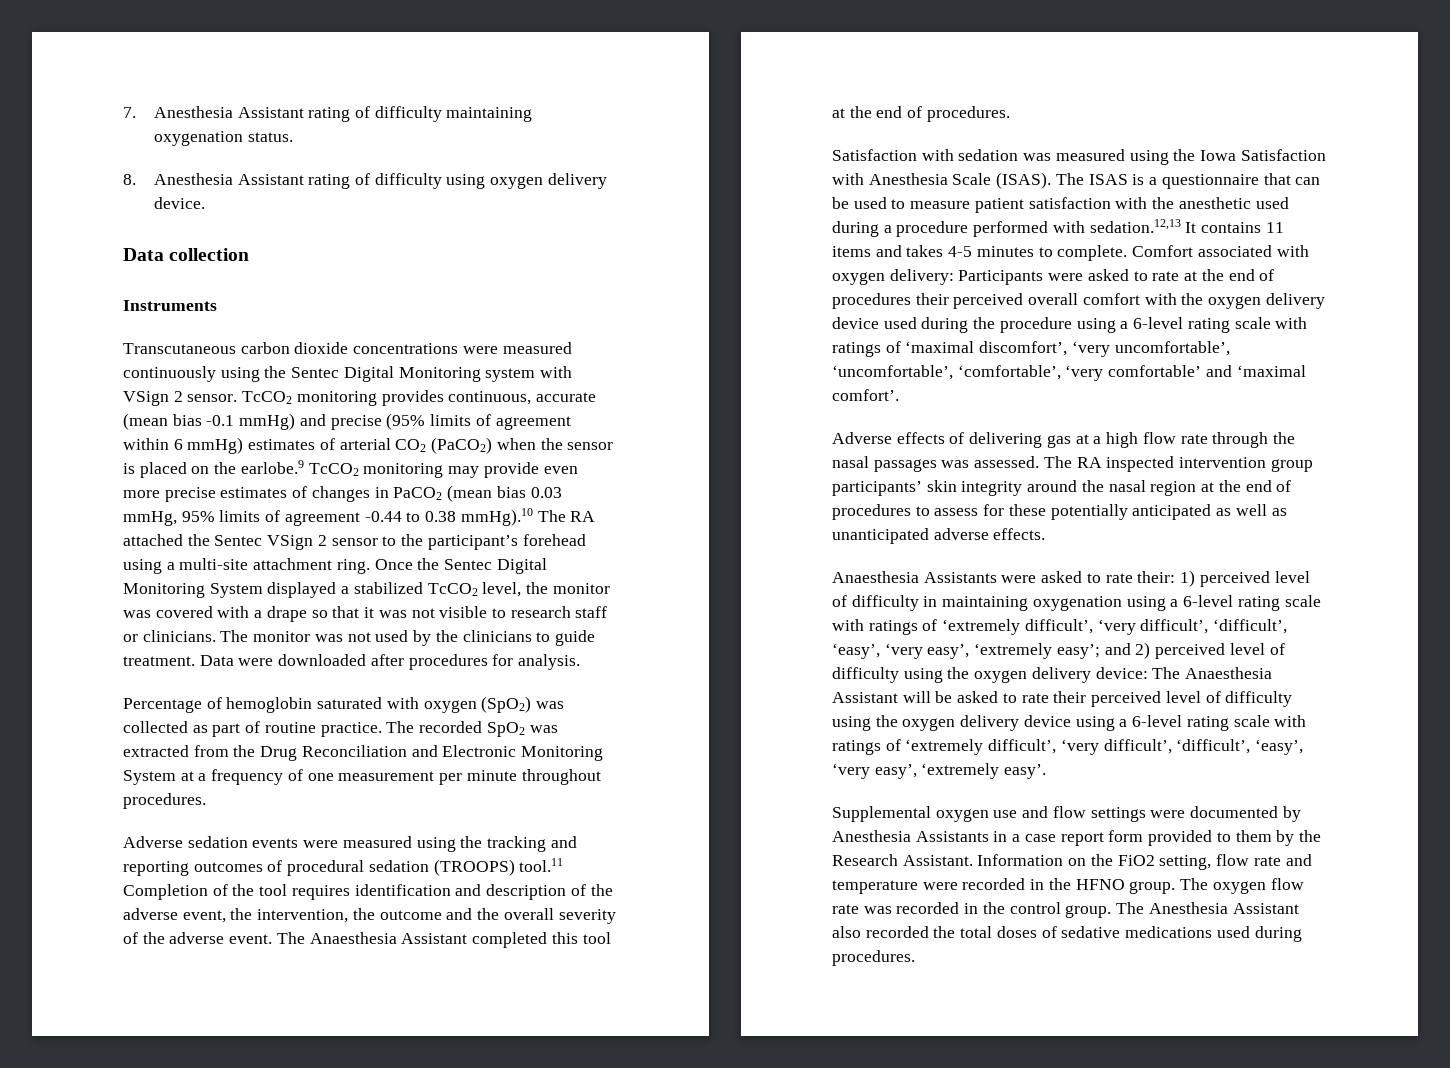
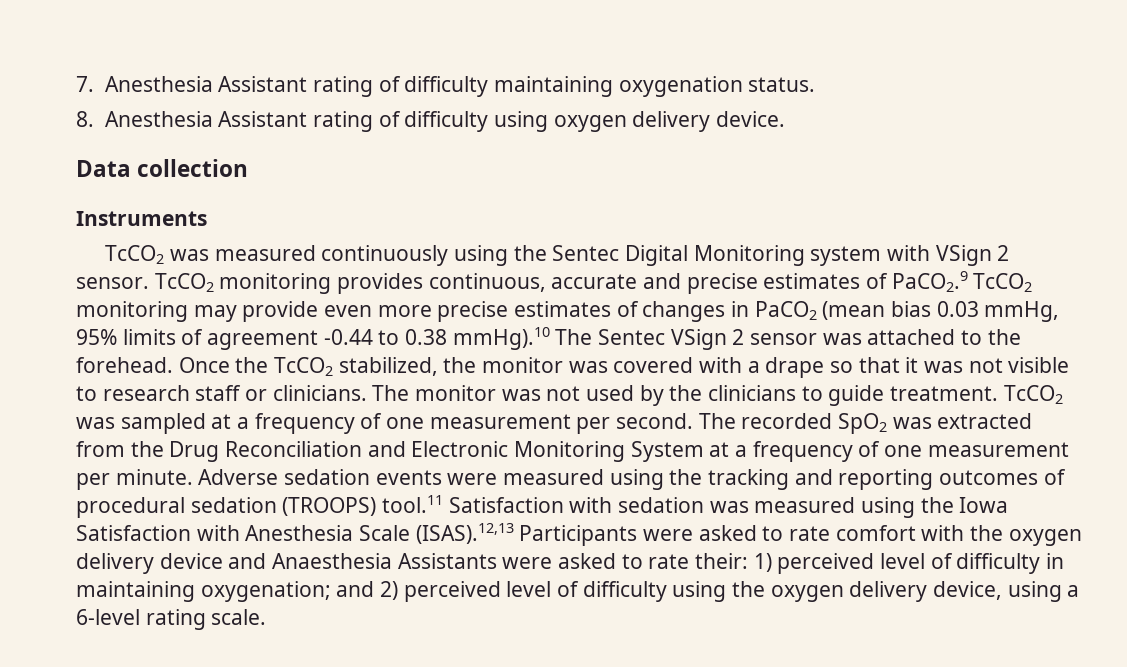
[123,342,498,354] Transcutaneous carbon dioxide concentrations were -> [105,245,209,264] TcCO2 was
[123,413,571,430] [123,437,614,454] [123,460,304,478] (mean bias -0.1 mmHg) and precise (95% limits of agreement within 6 mmHg) estimates of arterial CO2 (PaCO2) when the sensor is placed on the earlobe.9 -> [643,271,968,294] and precise estimates of PaCO2.9
[570,511,596,522] [123,534,210,546] RA attached the -> (593, 337) none
[382,534,586,550] [123,558,547,574] [123,582,522,598] to the participant’s forehead using a multi-site attachment ring. Once the Sentec Digital Monitoring System displayed a stabilized TcCO2 level, -> [822,329,1021,345] [76,357,438,376] was attached to the forehead. Once the TcCO2 stabilized,
[199,654,581,670] [123,696,565,713] [123,721,382,737] Data were downloaded after procedures for analysis. // Percentage of hemoglobin saturated with oxygen (SpO2) was collected as part of routine practice. -> [1003,385,1063,404] [76,413,694,434] TcCO2 was sampled at a frequency of one measurement per second.
[466,769,601,785] [123,793,206,809] minute throughout procedures. // -> [115,469,193,485] minute.
[123,884,613,900] [123,908,616,924] [123,932,611,948] [832,106,1010,122] Completion of the tool requires identification and description of the adverse event, the intervention, the outcome and the overall severity of the adverse event. The Anaesthesia Assistant completed this tool at the end of procedures. // -> (444, 504) none
[996,172,1321,189] [832,197,1289,213] [832,219,1284,237] [832,245,1309,261] [832,269,954,285] (ISAS). The ISAS is a questionnaire that can be used to measure patient satisfaction with the anesthetic used during a procedure performed with sedation.12,13 It contains 11 items and takes 4-5 minutes to complete. Comfort associated with oxygen delivery: -> [415,523,514,544] (ISAS).12,13
[1184,269,1275,281] [832,293,1079,309] at the end of procedures their perceived overall -> (831, 533) none
[883,317,1308,333] [832,341,1230,357] [832,365,1306,381] [832,389,899,401] [832,432,1295,448] [832,456,1313,472] [832,480,1292,496] [832,504,1287,520] [832,528,1046,544] used during the procedure using a 6-level rating scale with ratings of ‘maximal discomfort’, ‘very uncomfortable’, ‘uncomfortable’, ‘comfortable’, ‘very comfortable’ and ‘maximal comfort’. // Adverse effects of delivering gas at a high flow rate through the nasal passages was assessed. The RA inspected intervention group participants’ skin integrity around the nasal region at the end of procedures to assess for these potentially anticipated as well as unanticipated adverse effects. // -> [228,553,267,569] and
[1032,595,1321,611] [832,619,1288,635] [832,643,1100,659] oxygenation using a 6-level rating scale with ratings of ‘extremely difficult’, ‘very difficult’, ‘difficult’, ‘easy’, ‘very easy’, ‘extremely easy’; -> [200,581,331,602] oxygenation;
[1095,667,1273,679] [832,691,1293,707] [832,715,1307,731] [832,739,1304,755] [832,763,1047,779] [832,806,1301,822] [832,830,1321,846] [832,854,1312,870] [832,878,1304,894] [832,902,1299,918] [832,926,1302,942] [832,950,915,966] device: The Anaesthesia Assistant will be asked to rate their perceived level of difficulty using the oxygen delivery device using a 6-level rating scale with ratings of ‘extremely difficult’, ‘very difficult’, ‘difficult’, ‘easy’, ‘very easy’, ‘extremely easy’. // Supplemental oxygen use and flow settings were documented by Anesthesia Assistants in a case report form provided to them by the Research Assistant. Information on the FiO2 setting, flow rate and temperature were recorded in the HFNO group. The oxygen flow rate was recorded in the control group. The Anesthesia Assistant also recorded the total doses of sedative medications used during procedures. -> [933,581,1080,602] [76,609,267,630] device, using a 6-level rating scale.

